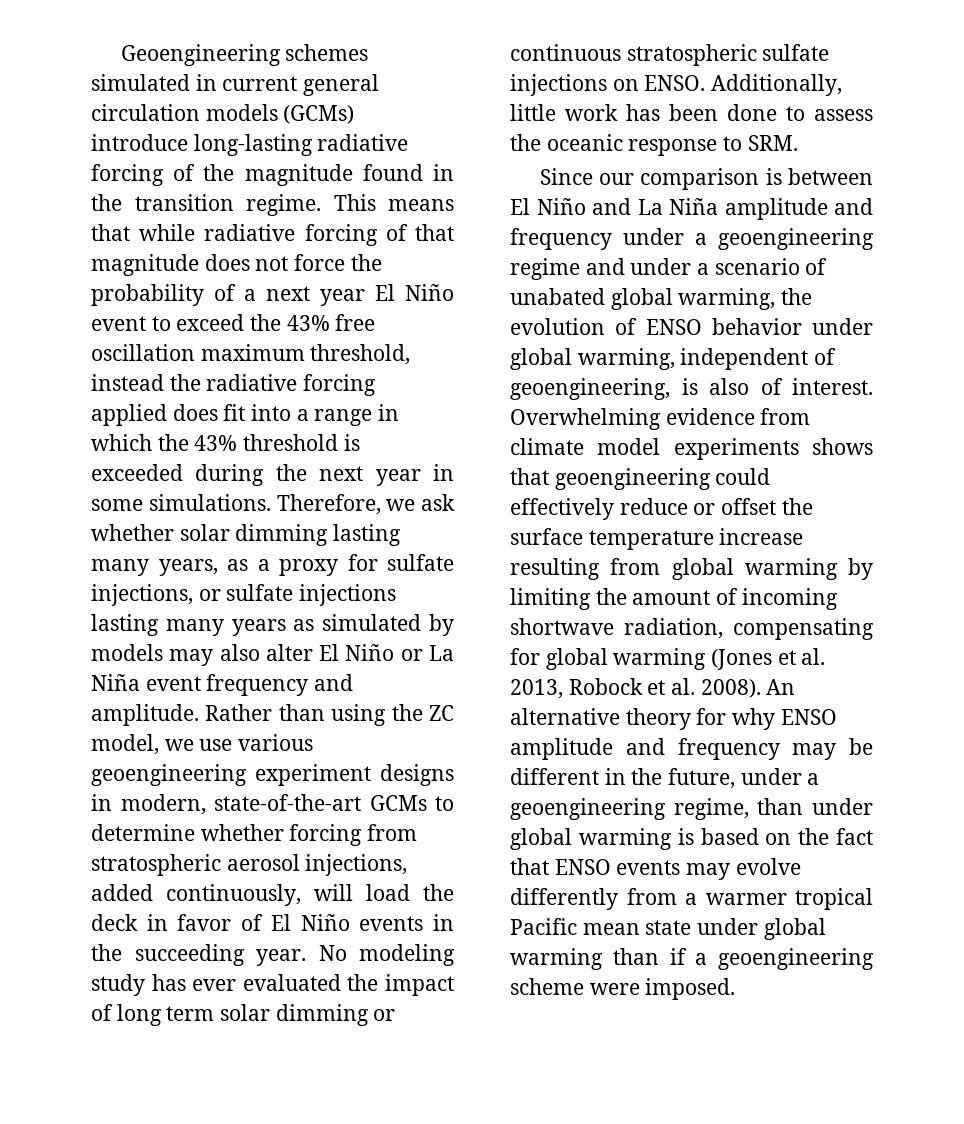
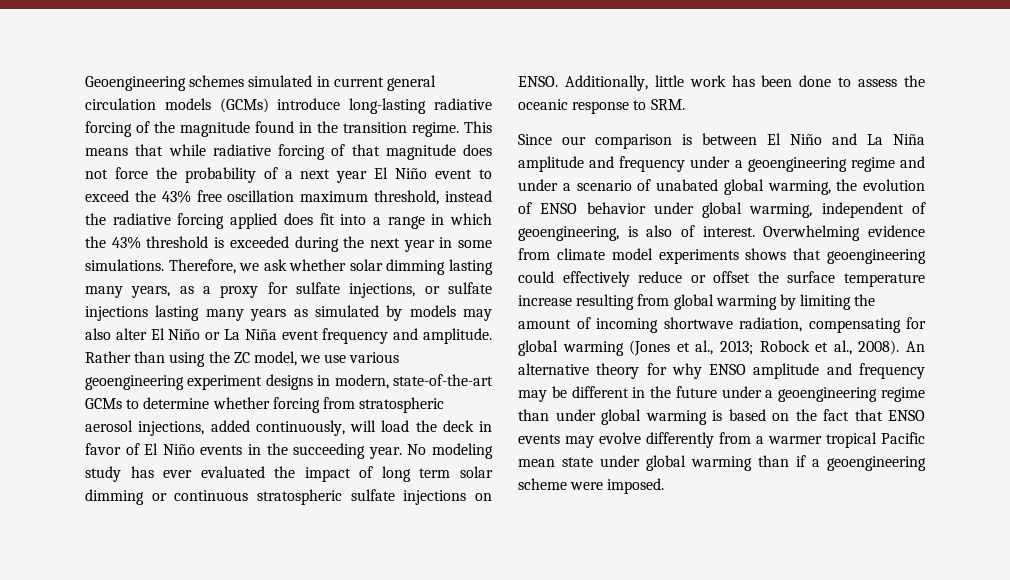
[801,648,826,665] [510,679,563,699] al. 2013, -> [695,340,753,355] al., 2013;
[671,678,696,695] al. -> [833,340,852,355] al.,
[668,768,820,789] [510,798,749,820] future, under a geoengineering regime, -> [675,386,925,402] future under a geoengineering regime

